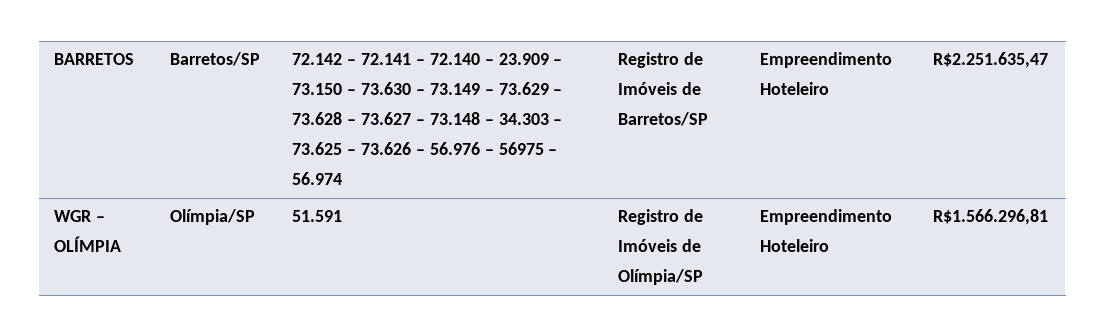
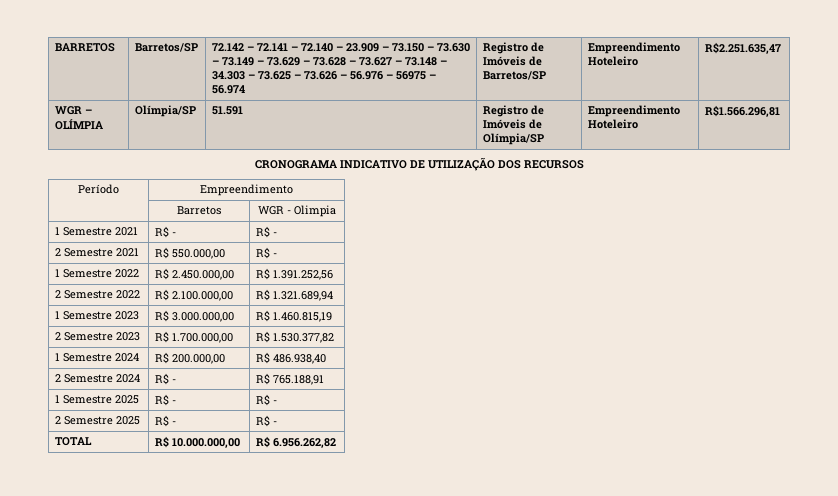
(1049, 217) none -> [254,157,584,171] [78,184,119,194] [199,184,293,196] [177,206,221,215] [258,205,336,217] [54,227,138,236] [154,226,176,238] [255,226,277,238] [54,248,139,257] [154,247,225,259] [255,247,277,259] [54,269,139,278] [154,268,234,280] [255,268,333,280] [54,290,140,299] [154,289,233,301] [255,289,333,301] [54,311,139,320] [154,310,234,322] [255,310,332,322] [54,332,140,341] [154,331,233,343] [255,331,334,343] [54,353,139,362] [154,352,225,364] [255,352,326,364] [54,374,140,383] [154,373,176,385] [255,373,324,385] [54,395,139,404] [154,394,176,406] [255,394,277,406] [54,416,140,425] [154,415,176,427] [255,415,277,427] [54,437,92,446] [154,436,240,448] [255,436,336,448] // CRONOGRAMA INDICATIVO DE UTILIZAÇÃO DOS RECURSOS // Período | Empreendimento // | Barretos | WGR - Olimpia // 1 Semestre 2021 | R$ - | R$ - // 2 Semestre 2021 | R$ 550.000,00 | R$ - // 1 Semestre 2022 | R$ 2.450.000,00 | R$ 1.391.252,56 // 2 Semestre 2022 | R$ 2.100.000,00 | R$ 1.321.689,94 // 1 Semestre 2023 | R$ 3.000.000,00 | R$ 1.460.815,19 // 2 Semestre 2023 | R$ 1.700.000,00 | R$ 1.530.377,82 // 1 Semestre 2024 | R$ 200.000,00 | R$ 486.938,40 // 2 Semestre 2024 | R$ - | R$ 765.188,91 // 1 Semestre 2025 | R$ - | R$ - // 2 Semestre 2025 | R$ - | R$ - // TOTAL | R$ 10.000.000,00 | R$ 6.956.262,82

